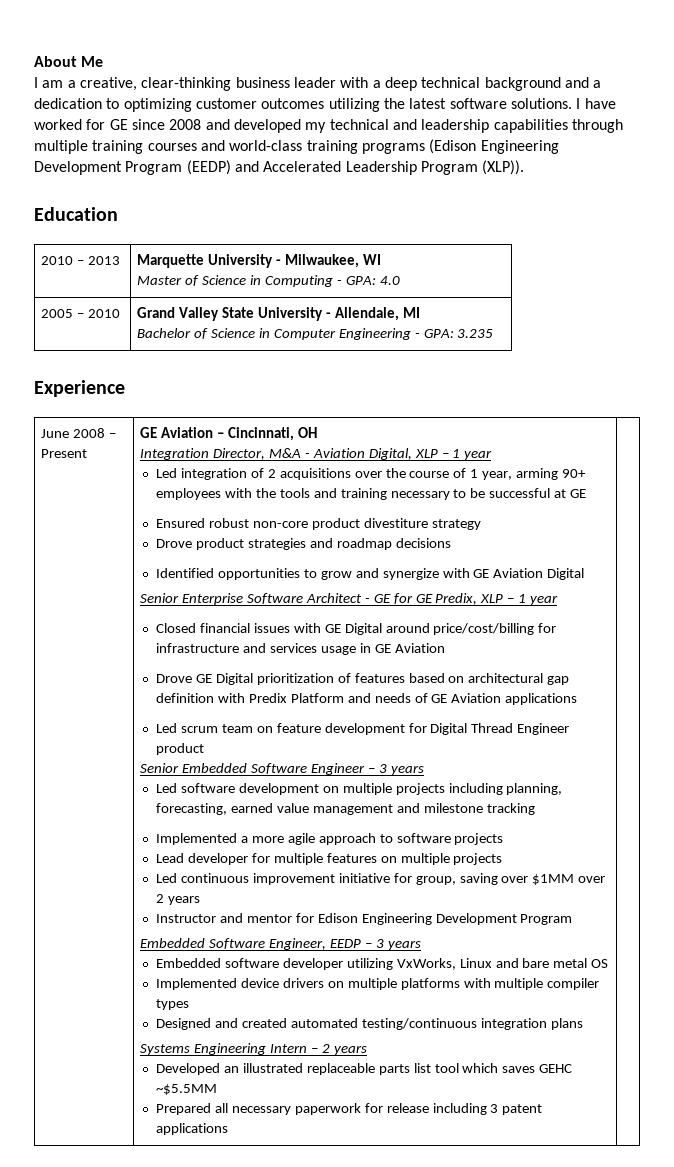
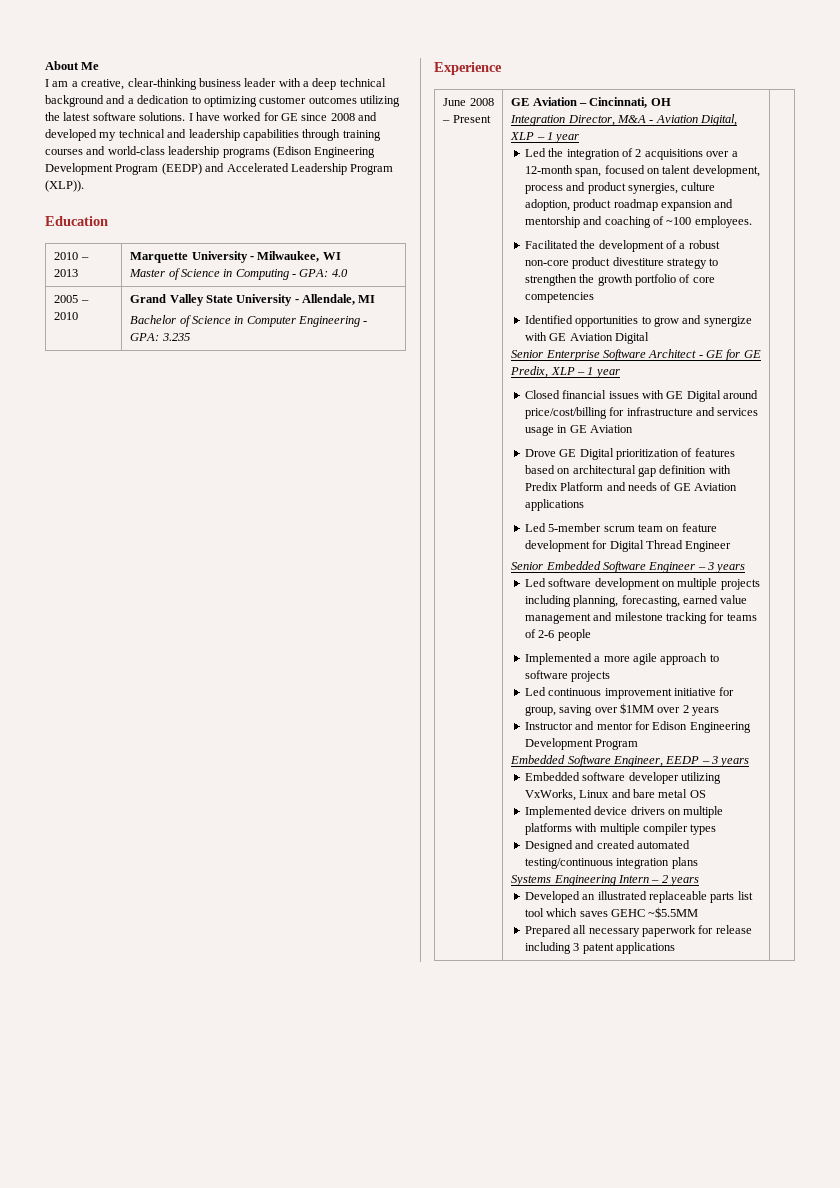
[34,140,88,154] multiple -> (341, 135) none
[306,140,358,154] training -> [168,146,220,158] leadership
(178, 473) none -> [548,148,564,157] the
[385,468,587,480] [156,488,587,500] [156,518,206,528] the course of 1 year, arming 90+ employees with the tools and training necessary to be successful at GE // Ensured -> [731,151,738,157] [524,165,760,177] [524,182,716,194] [524,199,734,211] [524,216,752,228] [524,240,686,252] a 12-month span, focused on talent development, process and product synergies, culture adoption, product roadmap expansion and mentorship and coaching of ~100 employees. // Facilitated the development of a
[156,538,451,550] // Drove product strategies and roadmap decisions -> [709,258,719,266] [524,274,715,286] [524,292,594,303] to strengthen the growth portfolio of core competencies
(178, 728) none -> [548,523,602,532] 5-member
[156,743,205,755] product -> (732, 546) none
(535, 809) none -> [709,612,757,621] [524,629,591,641] for teams of 2-6 people
[156,853,503,865] // Lead developer for multiple features on multiple projects -> (611, 676) none

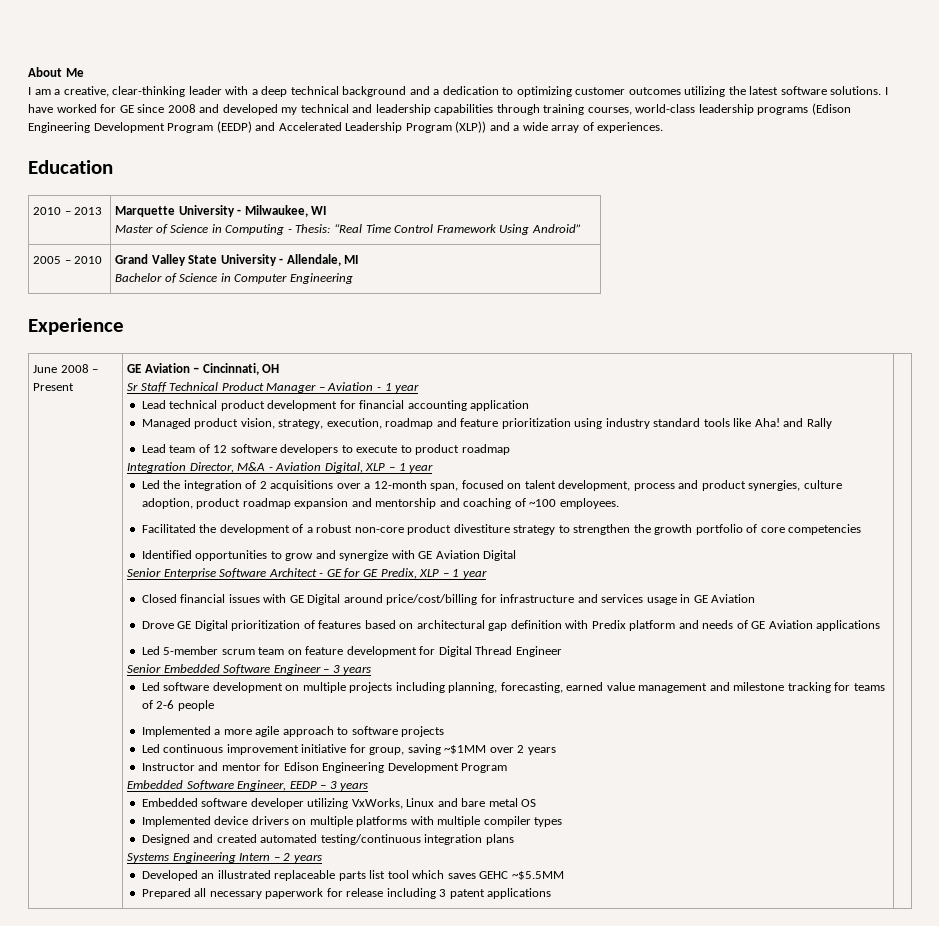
[198,78,241,87] business -> (186, 91) none
[45,146,106,155] courses and -> [587,107,632,115] courses,
[45,180,84,192] (XLP)). -> [455,121,664,133] (XLP)) and a wide array of experiences.
[299,269,348,277] GPA: 4.0 -> [295,224,581,235] Thesis: “Real Time Control Framework Using Android”
[363,321,368,324] [130,333,190,341] - GPA: 3.235 -> (353, 278) none
(671, 102) none -> [127,382,420,393] [141,400,530,411] [141,418,832,429] [141,444,510,455] // Sr Staff Technical Product Manager – Aviation - 1 year // Lead technical product development for financial accounting application // Managed product vision, strategy, execution, roadmap and feature prioritization using industry standard tools like Aha! and Rally // Lead team of 12 software developers to execute to product roadmap
[560,482,604,491] Platform -> [629,620,676,631] platform
[594,703,654,714] over $1MM -> [444,745,487,754] ~$1MM

